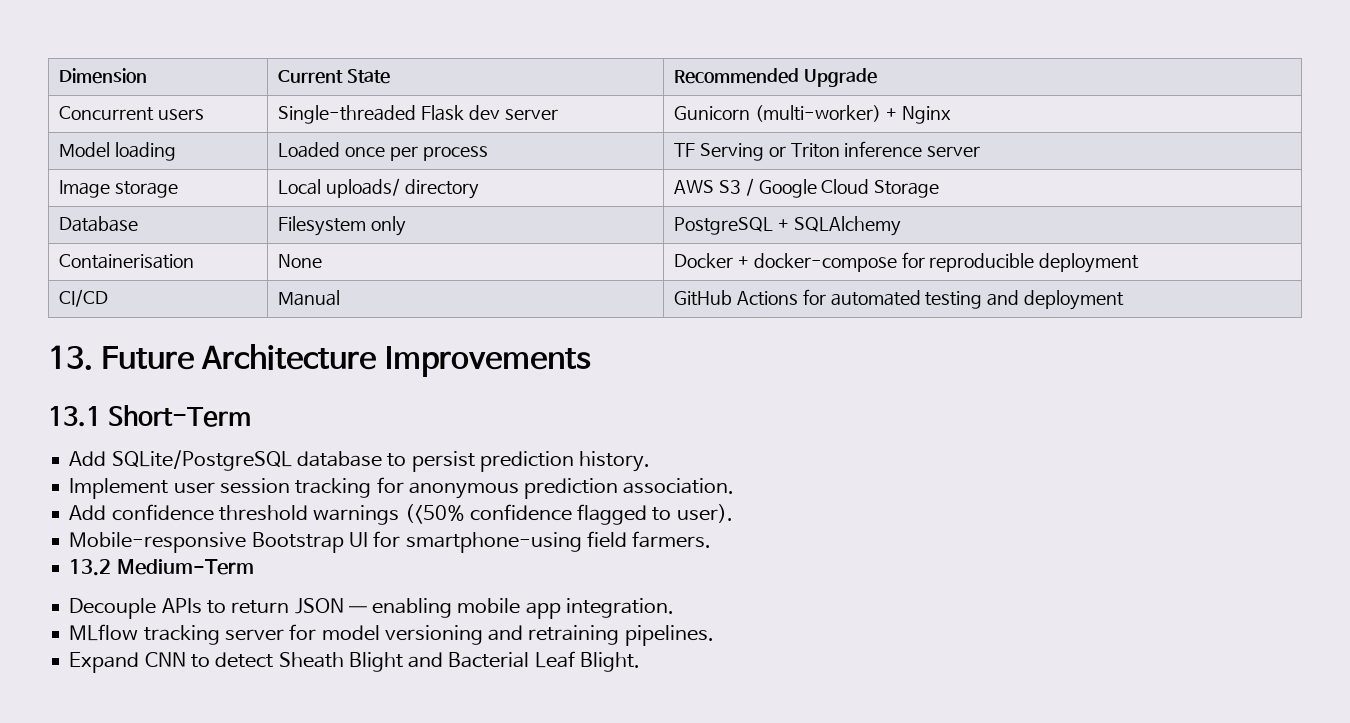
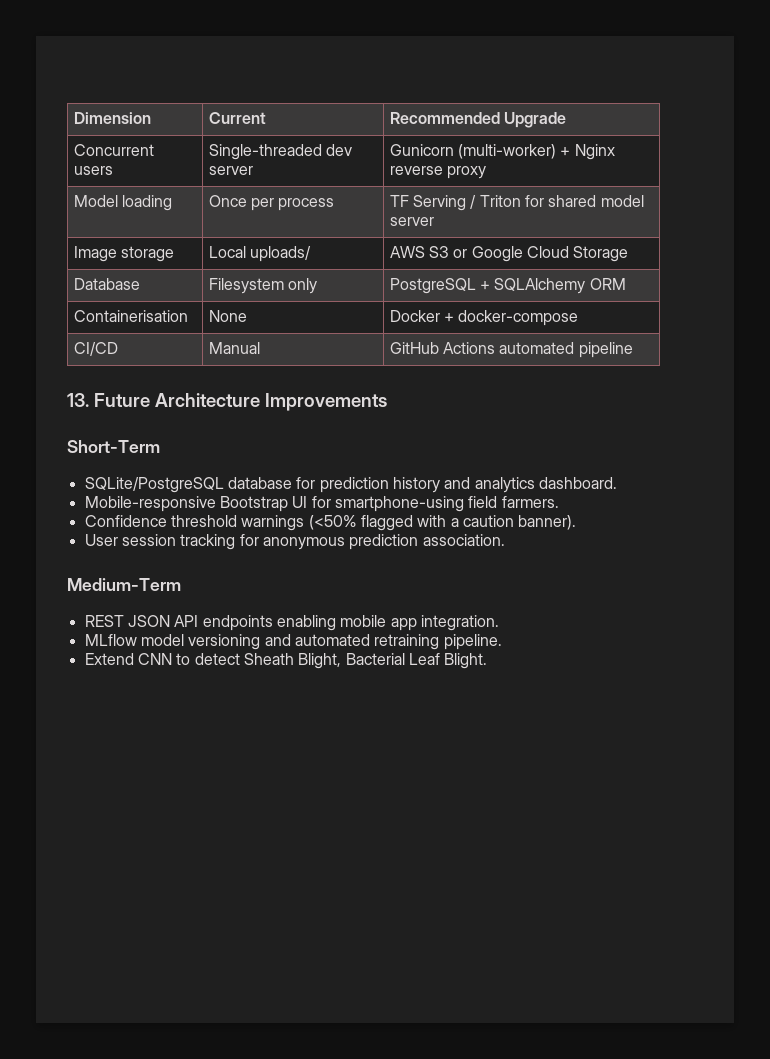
[347,69,391,84] State -> (266, 118) none
[421,105,465,121] Flask -> (322, 152) none
(951, 115) none -> [389,166,486,179] reverse proxy
[278,142,386,158] Loaded once -> [208,195,247,207] Once
[768,141,923,158] or Triton inference -> [470,195,644,209] / Triton for shared model
[404,179,479,199] directory -> (311, 254) none
[745,178,754,196] / -> [453,249,468,258] or
(901, 226) none -> [589,278,626,290] ORM
[901,252,1139,273] for reproducible deployment -> (579, 318) none
[802,289,1124,310] for automated testing and deployment -> [499,342,633,358] automated pipeline
[48,406,101,427] 13.1 -> (387, 402) none
[69,451,107,466] Add -> (160, 446) none
[387,451,651,472] [69,477,735,499] [69,504,733,525] to persist prediction history. // Implement user session tracking for anonymous prediction association. // Add confidence threshold warnings (<50% confidence flagged to user). -> [296,477,617,493] for prediction history and analytics dashboard.
[69,559,254,576] [69,598,367,619] 13.2 Medium-Term // Decouple APIs to return JSON — -> [84,515,577,531] [84,534,505,550] [67,578,181,591] [84,615,273,631] Confidence threshold warnings (<50% flagged with a caution banner). // User session tracking for anonymous prediction association. // Medium-Term // REST JSON API endpoints
[143,624,714,646] [69,652,140,673] tracking server for model versioning and retraining pipelines. // Expand -> [140,634,502,650] [84,653,134,665] model versioning and automated retraining pipeline. // Extend
[348,652,444,672] Blight and -> [298,653,342,669] Blight,

